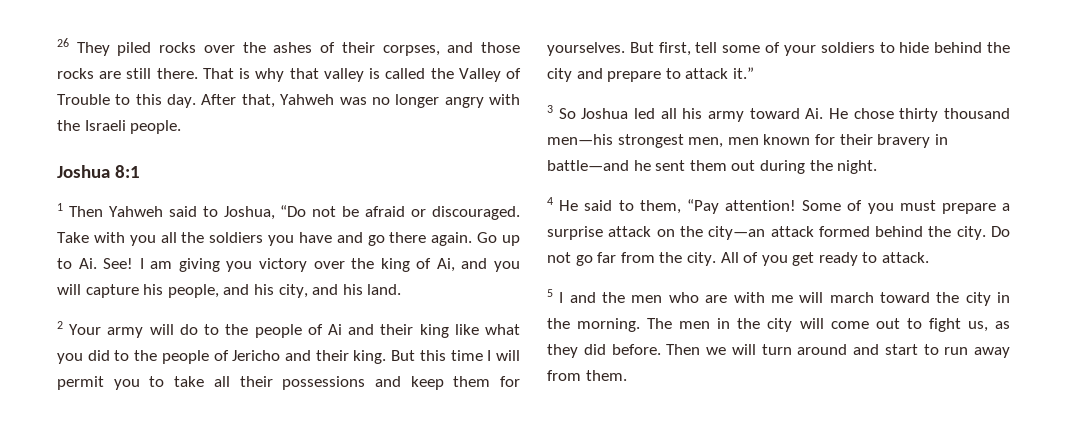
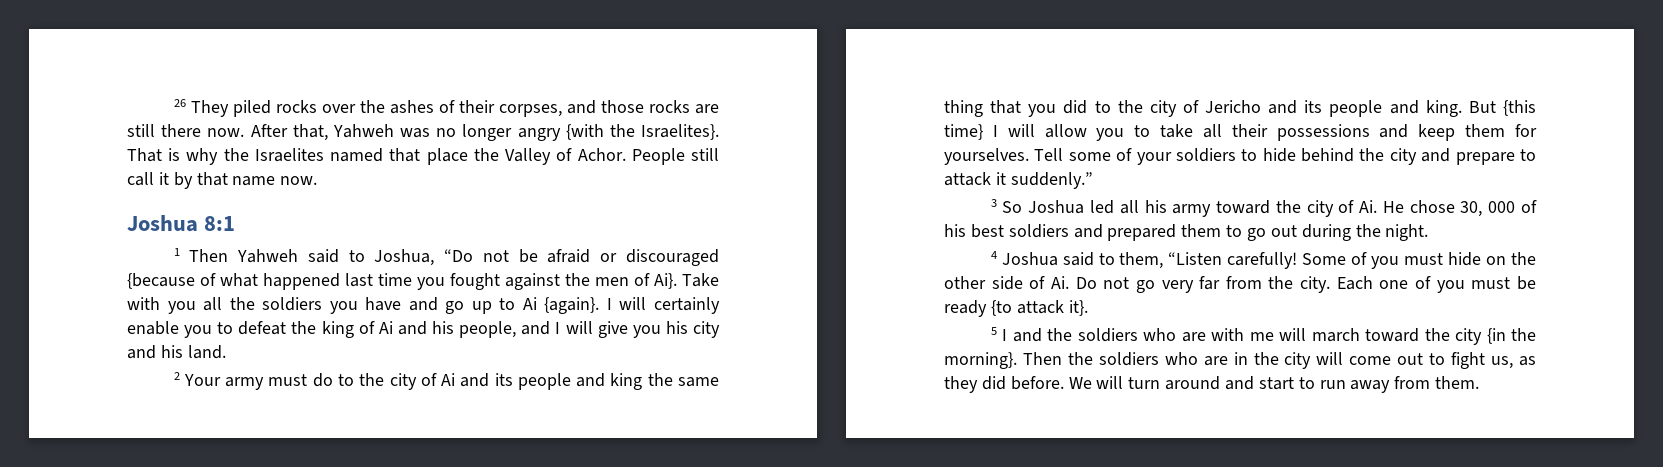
[156,68,521,82] [57,94,197,108] there. That is why that valley is called the Valley of Trouble to this day. -> [161,124,245,137] there now.
[489,94,520,105] [57,120,182,134] with the Israeli people. -> [565,124,720,140] [127,148,719,165] [127,172,318,189] {with the Israelites}. That is why the Israelites named that place the Valley of Achor. People still call it by that name now.
[432,206,521,220] discouraged. -> [626,249,719,266] [127,273,677,290] discouraged {because of what happened last time you fought against the men of Ai}.
[389,232,521,246] [57,258,520,272] [57,284,308,298] there again. Go up to Ai. See! I am giving you victory over the king of Ai, and you will capture his people, and his city, -> [471,297,721,314] [127,321,721,338] up to Ai {again}. I will certainly enable you to defeat the king of Ai and his people, and I will give you his city
[149,324,174,335] will -> [268,374,308,386] must
[254,324,521,338] people of Ai and their king like what -> [389,373,719,390] [944,100,1022,117] city of Ai and its people and king the same thing that
[161,350,209,364] people -> [1149,100,1177,117] city
[315,350,520,364] [57,376,104,390] their king. But this time I will permit -> [1304,100,1536,117] [944,124,1087,140] its people and king. But {this time} I will allow
[629,42,718,56] But first, tell -> [1034,148,1064,161] Tell
[732,67,754,79] it.” -> [995,172,1093,189] it suddenly.”
[805,108,1010,122] [547,134,948,148] [547,160,727,171] Ai. He chose thirty thousand men—his strongest men, men known for their bravery in battle—and he sent them -> [1275,200,1537,217] [944,224,1267,241] the city of Ai. He chose 30, 000 of his best soldiers and prepared them to go
[559,200,579,211] He -> [1001,252,1058,266] Joshua
[686,199,796,214] “Pay attention! -> [1168,252,1298,269] “Listen carefully!
[941,203,1010,214] [547,226,986,240] prepare a surprise attack on the city—an attack formed behind the city. -> [1448,252,1536,266] [944,276,1069,290] hide on the other side of Ai.
(593, 260) none -> [1161,280,1194,293] very
[720,252,930,266] All of you get ready to attack. -> [1336,276,1536,293] [944,300,1088,317] Each one of you must be ready {to attack it}.
[631,295,663,303] men -> [1077,328,1138,342] soldiers
[996,292,1010,303] [547,318,711,332] in the morning. The men -> [1486,328,1536,344] [944,352,1228,369] {in the morning}. Then the soldiers who are
[666,344,726,355] Then we -> [1068,377,1092,389] We

